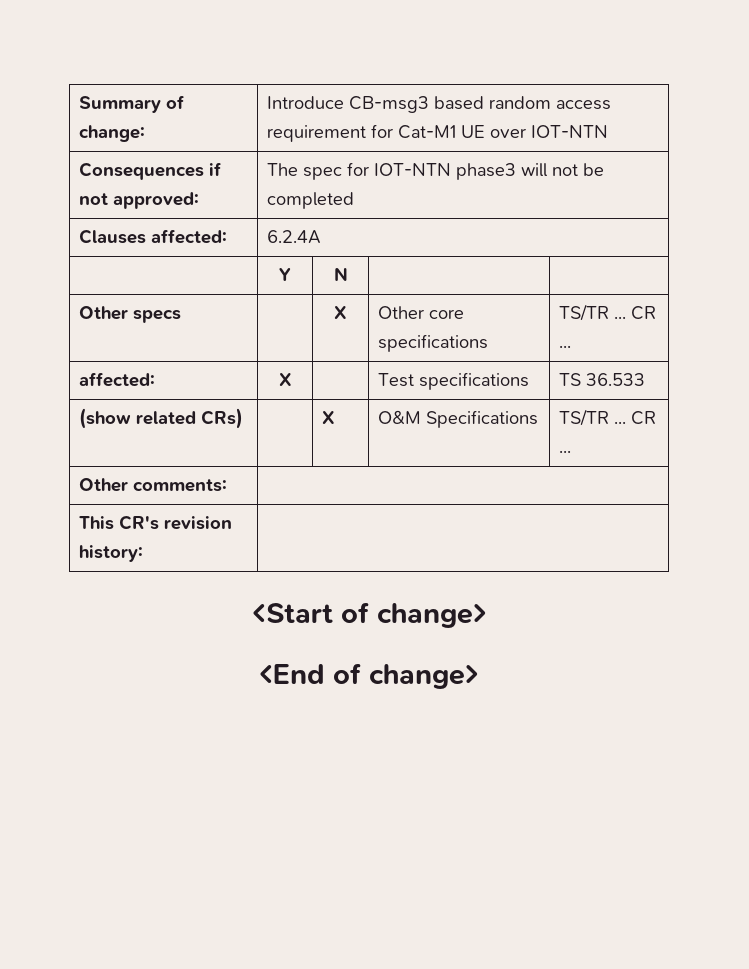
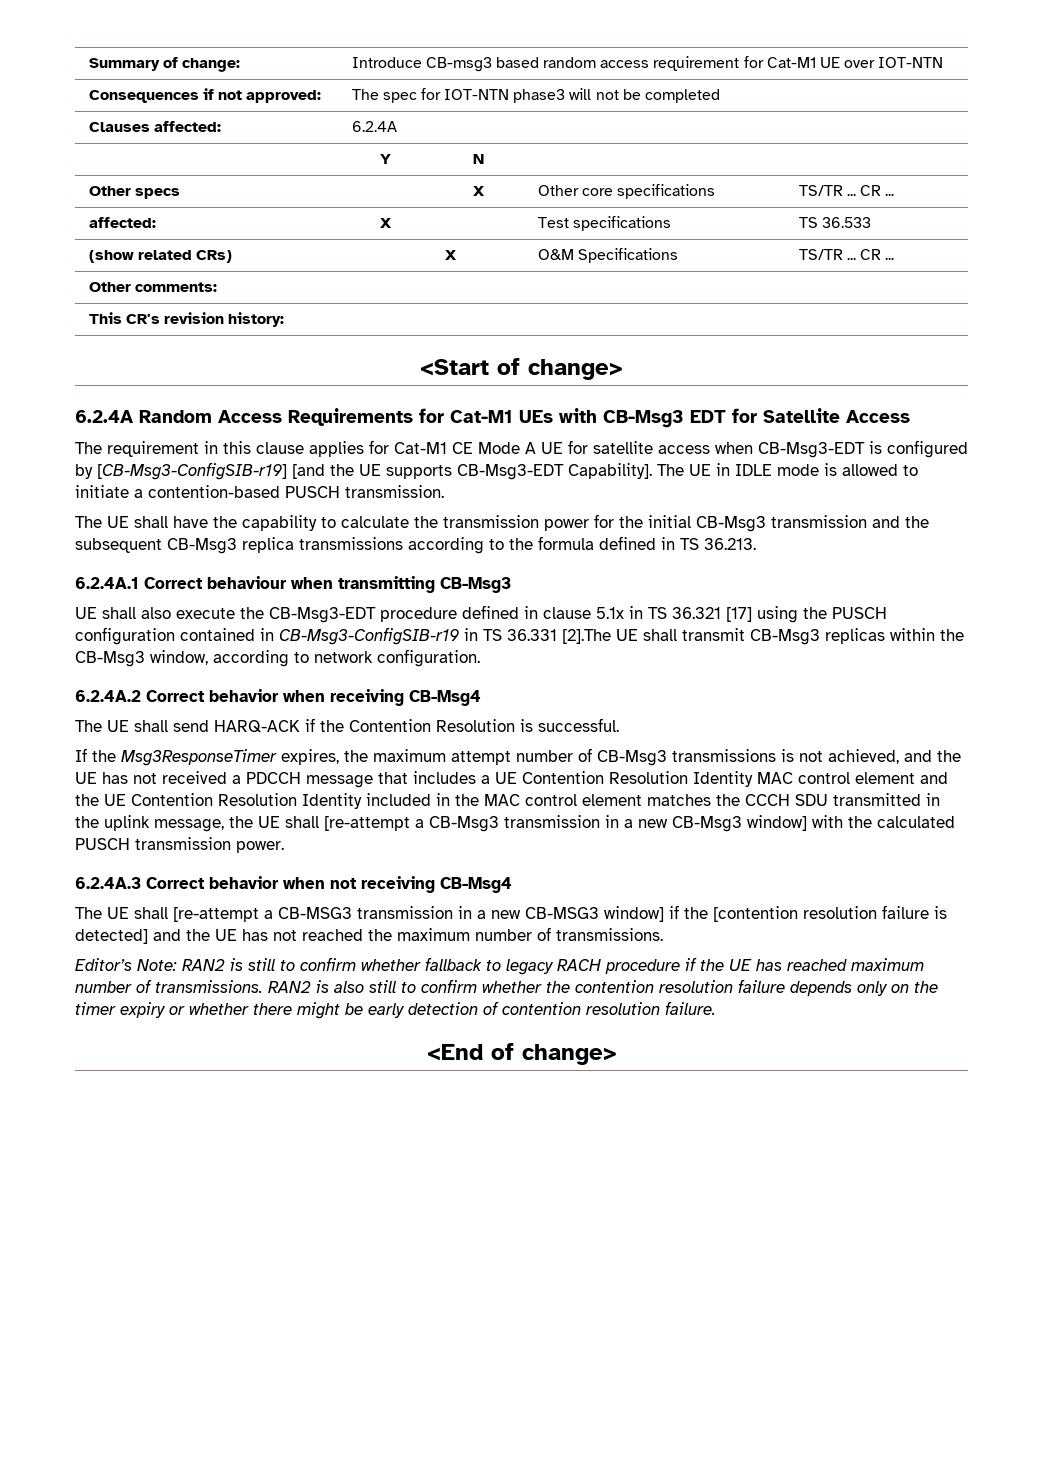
(487, 615) none -> [75,408,910,428] [75,440,968,458] [75,462,918,480] [75,485,444,498] [75,514,929,532] [75,536,756,554] [75,576,511,593] [75,605,887,623] [75,627,964,645] [75,649,480,667] [75,689,481,706] [75,718,619,733] [75,748,961,766] [75,771,948,788] [75,793,940,809] [75,815,955,832] [75,837,284,853] [75,876,512,893] [75,905,947,922] [75,927,663,944] [75,957,924,975] [75,979,938,996] [75,1001,716,1019] // 6.2.4A Random Access Requirements for Cat-M1 UEs with CB-Msg3 EDT for Satellite Access // The requirement in this clause applies for Cat-M1 CE Mode A UE for satellite access when CB-Msg3-EDT is configured by [CB-Msg3-ConfigSIB-r19] [and the UE supports CB-Msg3-EDT Capability]. The UE in IDLE mode is allowed to initiate a contention-based PUSCH transmission. // The UE shall have the capability to calculate the transmission power for the initial CB-Msg3 transmission and the subsequent CB-Msg3 replica transmissions according to the formula defined in TS 36.213. // 6.2.4A.1 Correct behaviour when transmitting CB-Msg3 // UE shall also execute the CB-Msg3-EDT procedure defined in clause 5.1x in TS 36.321 [17] using the PUSCH configuration contained in CB-Msg3-ConfigSIB-r19 in TS 36.331 [2].The UE shall transmit CB-Msg3 replicas within the CB-Msg3 window, according to network configuration. // 6.2.4A.2 Correct behavior when receiving CB-Msg4 // The UE shall send HARQ-ACK if the Contention Resolution is successful. // If the Msg3ResponseTimer expires, the maximum attempt number of CB-Msg3 transmissions is not achieved, and the UE has not received a PDCCH message that includes a UE Contention Resolution Identity MAC control element and the UE Contention Resolution Identity included in the MAC control element matches the CCCH SDU transmitted in the uplink message, the UE shall [re-attempt a CB-Msg3 transmission in a new CB-Msg3 window] with the calculated PUSCH transmission power. // 6.2.4A.3 Correct behavior when not receiving CB-Msg4 // The UE shall [re-attempt a CB-MSG3 transmission in a new CB-MSG3 window] if the [contention resolution failure is detected] and the UE has not reached the maximum number of transmissions. // Editor’s Note: RAN2 is still to confirm whether fallback to legacy RACH procedure if the UE has reached maximum number of transmissions. RAN2 is also still to confirm whether the contention resolution failure depends only on the timer expiry or whether there might be early detection of contention resolution failure.

